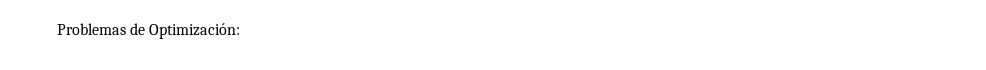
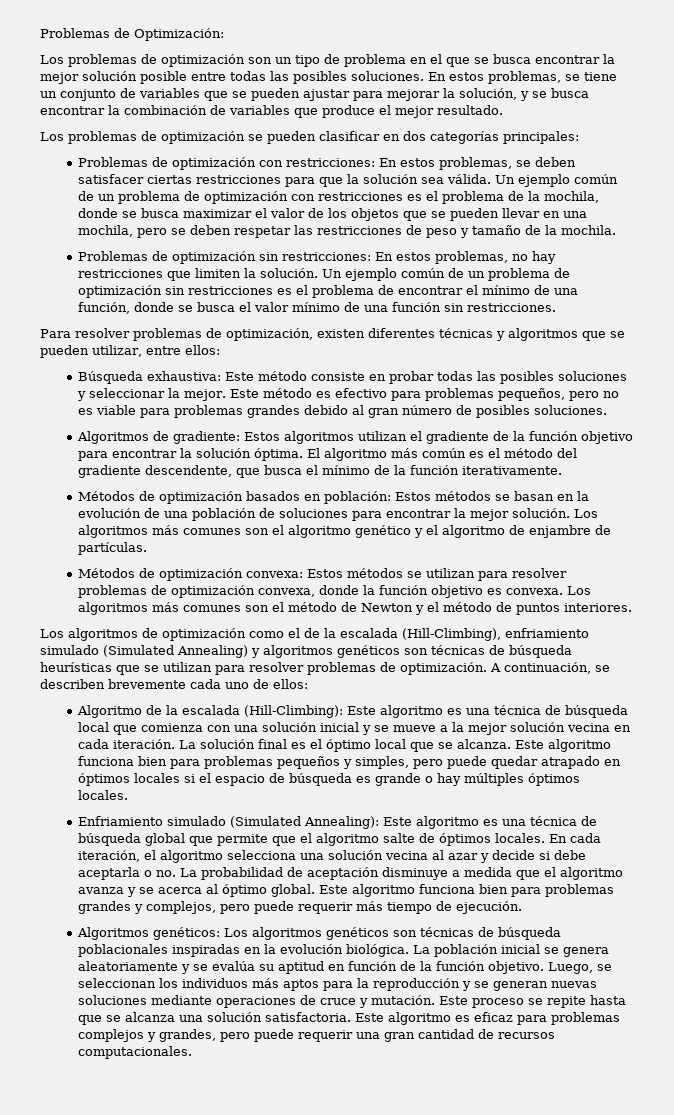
(241, 31) none -> [40,54,615,67] [40,71,617,84] [40,88,589,101] [40,105,503,118] [40,131,579,144] [78,157,577,170] [78,174,619,187] [78,191,600,204] [78,208,588,221] [78,225,617,238] [78,251,557,264] [78,268,571,281] [78,285,579,298] [78,302,557,314] [40,328,625,341] [40,345,220,358] [78,371,628,384] [77,388,620,401] [78,405,608,418] [77,431,634,444] [78,448,578,461] [78,465,563,478] [78,491,590,504] [78,508,599,521] [78,525,612,538] [78,542,148,555] [78,568,568,581] [78,585,592,598] [78,602,633,615] [40,628,589,641] [40,645,572,658] [40,662,610,675] [40,679,308,689] [77,705,629,718] [78,722,632,735] [78,739,612,752] [78,756,622,769] [78,773,581,786] [78,790,129,800] [78,816,598,829] [78,833,602,846] [78,850,587,863] [78,867,624,880] [78,884,615,897] [78,901,523,914] [77,927,562,940] [78,944,610,957] [78,961,613,974] [78,978,598,991] [78,995,627,1008] [78,1012,621,1025] [78,1029,556,1042] [78,1046,193,1059] // Los problemas de optimización son un tipo de problema en el que se busca encontrar la mejor solución posible entre todas las posibles soluciones. En estos problemas, se tiene un conjunto de variables que se pueden ajustar para mejorar la solución, y se busca encontrar la combinación de variables que produce el mejor resultado. // Los problemas de optimización se pueden clasificar en dos categorías principales: // Problemas de optimización con restricciones: En estos problemas, se deben satisfacer ciertas restricciones para que la solución sea válida. Un ejemplo común de un problema de optimización con restricciones es el problema de la mochila, donde se busca maximizar el valor de los objetos que se pueden llevar en una mochila, pero se deben respetar las restricciones de peso y tamaño de la mochila. // Problemas de optimización sin restricciones: En estos problemas, no hay restricciones que limiten la solución. Un ejemplo común de un problema de optimización sin restricciones es el problema de encontrar el mínimo de una función, donde se busca el valor mínimo de una función sin restricciones. // Para resolver problemas de optimización, existen diferentes técnicas y algoritmos que se pueden utilizar, entre ellos: // Búsqueda exhaustiva: Este método consiste en probar todas las posibles soluciones y seleccionar la mejor. Este método es efectivo para problemas pequeños, pero no es viable para problemas grandes debido al gran número de posibles soluciones. // Algoritmos de gradiente: Estos algoritmos utilizan el gradiente de la función objetivo para encontrar la solución óptima. El algoritmo más común es el método del gradiente descendente, que busca el mínimo de la función iterativamente. // Métodos de optimización basados en población: Estos métodos se basan en la evolución de una población de soluciones para encontrar la mejor solución. Los algoritmos más comunes son el algoritmo genético y el algoritmo de enjambre de partículas. // Métodos de optimización convexa: Estos métodos se utilizan para resolver problemas de optimización convexa, donde la función objetivo es convexa. Los algoritmos más comunes son el método de Newton y el método de puntos interiores. // Los algoritmos de optimización como el de la escalada (Hill-Climbing), enfriamiento simulado (Simulated Annealing) y algoritmos genéticos son técnicas de búsqueda heurísticas que se utilizan para resolver problemas de optimización. A continuación, se describen brevemente cada uno de ellos: // Algoritmo de la escalada (Hill-Climbing): Este algoritmo es una técnica de búsqueda local que comienza con una solución inicial y se mueve a la mejor solución vecina en cada iteración. La solución final es el óptimo local que se alcanza. Este algoritmo funciona bien para problemas pequeños y simples, pero puede quedar atrapado en óptimos locales si el espacio de búsqueda es grande o hay múltiples óptimos locales. // Enfriamiento simulado (Simulated Annealing): Este algoritmo es una técnica de búsqueda global que permite que el algoritmo salte de óptimos locales. En cada iteración, el algoritmo selecciona una solución vecina al azar y decide si debe aceptarla o no. La probabilidad de aceptación disminuye a medida que el algoritmo avanza y se acerca al óptimo global. Este algoritmo funciona bien para problemas grandes y complejos, pero puede requerir más tiempo de ejecución. // Algoritmos genéticos: Los algoritmos genéticos son técnicas de búsqueda poblacionales inspiradas en la evolución biológica. La población inicial se genera aleatoriamente y se evalúa su aptitud en función de la función objetivo. Luego, se seleccionan los individuos más aptos para la reproducción y se generan nuevas soluciones mediante operaciones de cruce y mutación. Este proceso se repite hasta que se alcanza una solución satisfactoria. Este algoritmo es eficaz para problemas complejos y grandes, pero puede requerir una gran cantidad de recursos computacionales.

